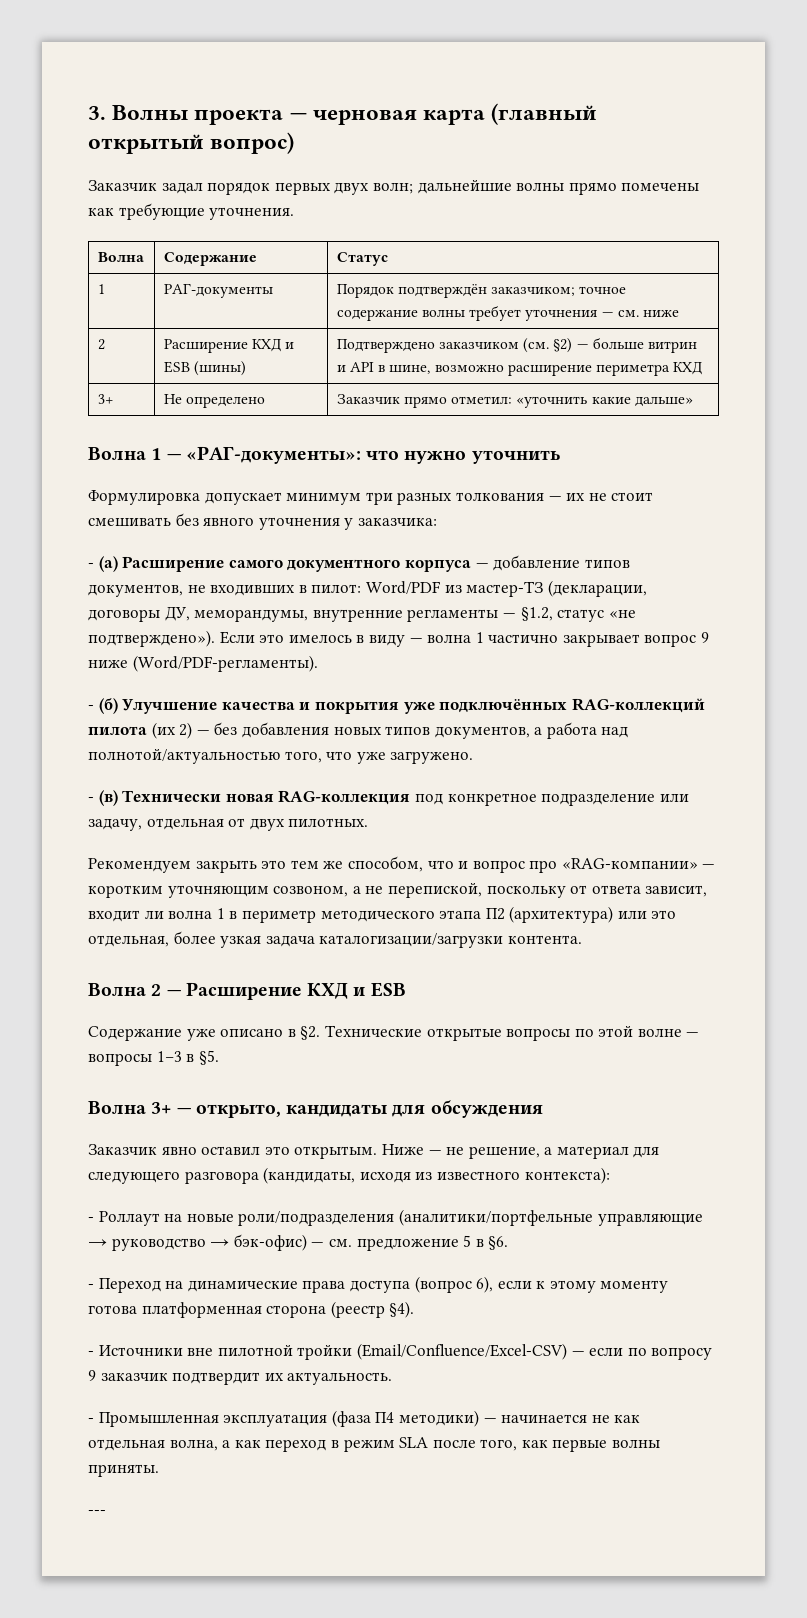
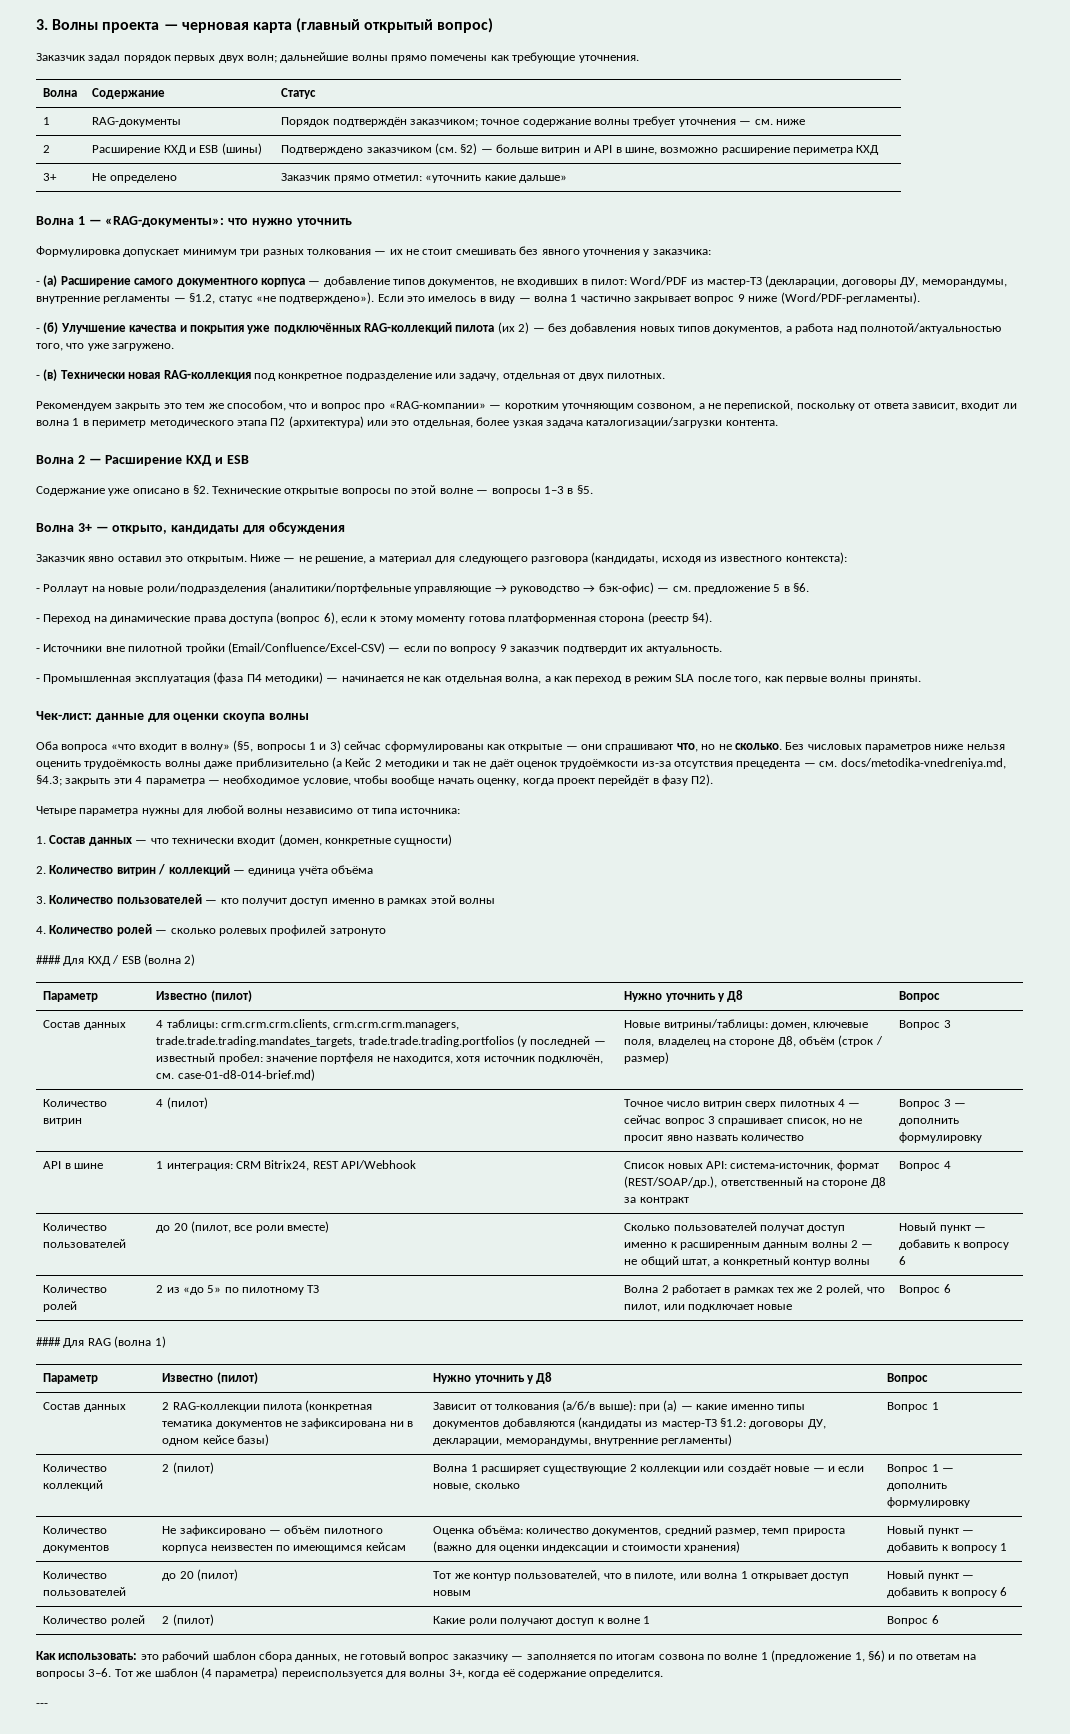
[163,284,273,298] РАГ-документы -> [92,117,182,127] RAG-документы
[185,446,361,464] «РАГ-документы»: -> [105,216,225,227] «RAG-документы»:
(159, 1470) none -> [36,711,309,722] [36,740,1005,752] [36,757,1006,769] [36,774,714,786] [36,805,461,816] [36,834,453,846] [36,864,373,876] [36,894,496,906] [36,924,386,936] [36,954,196,966] [43,991,99,1002] [156,990,252,1002] [624,990,744,1002] [899,991,941,1002] [43,1020,126,1030] [156,1019,460,1030] [156,1035,606,1047] [156,1053,604,1064] [156,1069,315,1081] [624,1019,869,1030] [624,1035,883,1047] [624,1052,670,1064] [899,1020,951,1030] [43,1099,108,1107] [43,1118,83,1126] [156,1097,208,1109] [624,1099,861,1109] [624,1115,863,1126] [624,1135,805,1143] [899,1099,966,1109] [899,1118,960,1126] [899,1132,983,1143] [43,1161,103,1169] [156,1160,417,1171] [624,1160,879,1171] [624,1176,886,1188] [624,1197,689,1205] [899,1161,951,1171] [43,1223,108,1231] [43,1239,127,1248] [156,1221,330,1233] [624,1222,846,1233] [624,1240,874,1250] [624,1256,871,1267] [899,1222,986,1233] [899,1239,1009,1250] [899,1256,907,1265] [43,1285,108,1293] [43,1301,78,1312] [156,1285,320,1295] [624,1284,885,1295] [624,1304,793,1312] [899,1284,951,1295] [36,1336,166,1348] [43,1373,99,1384] [162,1372,258,1384] [433,1372,553,1384] [887,1373,929,1384] [43,1402,126,1412] [162,1400,373,1412] [162,1418,414,1429] [162,1434,269,1446] [433,1400,805,1412] [433,1417,826,1429] [433,1434,733,1446] [887,1402,939,1412] [43,1464,108,1472] [43,1480,104,1491] [162,1462,214,1474] [433,1464,865,1474] [433,1483,520,1491] [887,1464,954,1474] [887,1483,948,1491] [887,1497,971,1508] [43,1526,108,1534] [43,1545,110,1553] [162,1525,383,1536] [162,1542,406,1553] [433,1525,845,1536] [433,1541,741,1553] [887,1525,974,1536] [887,1542,1008,1553] [43,1571,108,1579] [43,1587,127,1596] [162,1569,238,1581] [433,1570,850,1581] [433,1590,472,1596] [887,1570,974,1581] [887,1587,1008,1598] [43,1615,145,1626] [162,1614,214,1626] [433,1616,651,1626] [887,1615,939,1626] [36,1650,977,1662] [36,1667,664,1679] // Чек-лист: данные для оценки скоупа волны // Оба вопроса «что входит в волну» (§5, вопросы 1 и 3) сейчас сформулированы как открытые — они спрашивают что, но не сколько. Без числовых параметров ниже нельзя оценить трудоёмкость волны даже приблизительно (а Кейс 2 методики и так не даёт оценок трудоёмкости из-за отсутствия прецедента — см. docs/metodika-vnedreniya.md, §4.3; закрыть эти 4 параметра — необходимое условие, чтобы вообще начать оценку, когда проект перейдёт в фазу П2). // Четыре параметра нужны для любой волны независимо от типа источника: // 1. Состав данных — что технически входит (домен, конкретные сущности) // 2. Количество витрин / коллекций — единица учёта объёма // 3. Количество пользователей — кто получит доступ именно в рамках этой волны // 4. Количество ролей — сколько ролевых профилей затронуто // #### Для КХД / ESB (волна 2) // Параметр | Известно (пилот) | Нужно уточнить у Д8 | Вопрос // Состав данных | 4 таблицы: crm.crm.crm.clients, crm.crm.crm.managers, trade.trade.trading.mandates_targets, trade.trade.trading.portfolios (у последней — известный пробел: значение портфеля не находится, хотя источник подключён, см. case-01-d8-014-brief.md) | Новые витрины/таблицы: домен, ключевые поля, владелец на стороне Д8, объём (строк / размер) | Вопрос 3 // Количество витрин | 4 (пилот) | Точное число витрин сверх пилотных 4 — сейчас вопрос 3 спрашивает список, но не просит явно назвать количество | Вопрос 3 — дополнить формулировку // API в шине | 1 интеграция: CRM Bitrix24, REST API/Webhook | Список новых API: система-источник, формат (REST/SOAP/др.), ответственный на стороне Д8 за контракт | Вопрос 4 // Количество пользователей | до 20 (пилот, все роли вместе) | Сколько пользователей получат доступ именно к расширенным данным волны 2 — не общий штат, а конкретный контур волны | Новый пункт — добавить к вопросу 6 // Количество ролей | 2 из «до 5» по пилотному ТЗ | Волна 2 работает в рамках тех же 2 ролей, что пилот, или подключает новые | Вопрос 6 // #### Для RAG (волна 1) // Параметр | Известно (пилот) | Нужно уточнить у Д8 | Вопрос // Состав данных | 2 RAG-коллекции пилота (конкретная тематика документов не зафиксирована ни в одном кейсе базы) | Зависит от толкования (а/б/в выше): при (а) — какие именно типы документов добавляются (кандидаты из мастер-ТЗ §1.2: договоры ДУ, декларации, меморандумы, внутренние регламенты) | Вопрос 1 // Количество коллекций | 2 (пилот) | Волна 1 расширяет существующие 2 коллекции или создаёт новые — и если новые, сколько | Вопрос 1 — дополнить формулировку // Количество документов | Не зафиксировано — объём пилотного корпуса неизвестен по имеющимся кейсам | Оценка объёма: количество документов, средний размер, темп прироста (важно для оценки индексации и стоимости хранения) | Новый пункт — добавить к вопросу 1 // Количество пользователей | до 20 (пилот) | Тот же контур пользователей, что в пилоте, или волна 1 открывает доступ новым | Новый пункт — добавить к вопросу 6 // Количество ролей | 2 (пилот) | Какие роли получают доступ к волне 1 | Вопрос 6 // Как использовать: это рабочий шаблон сбора данных, не готовый вопрос заказчику — заполняется по итогам созвона по волне 1 (предложение 1, §6) и по ответам на вопросы 3–6. Тот же шаблон (4 параметра) переиспользуется для волны 3+, когда её содержание определится.

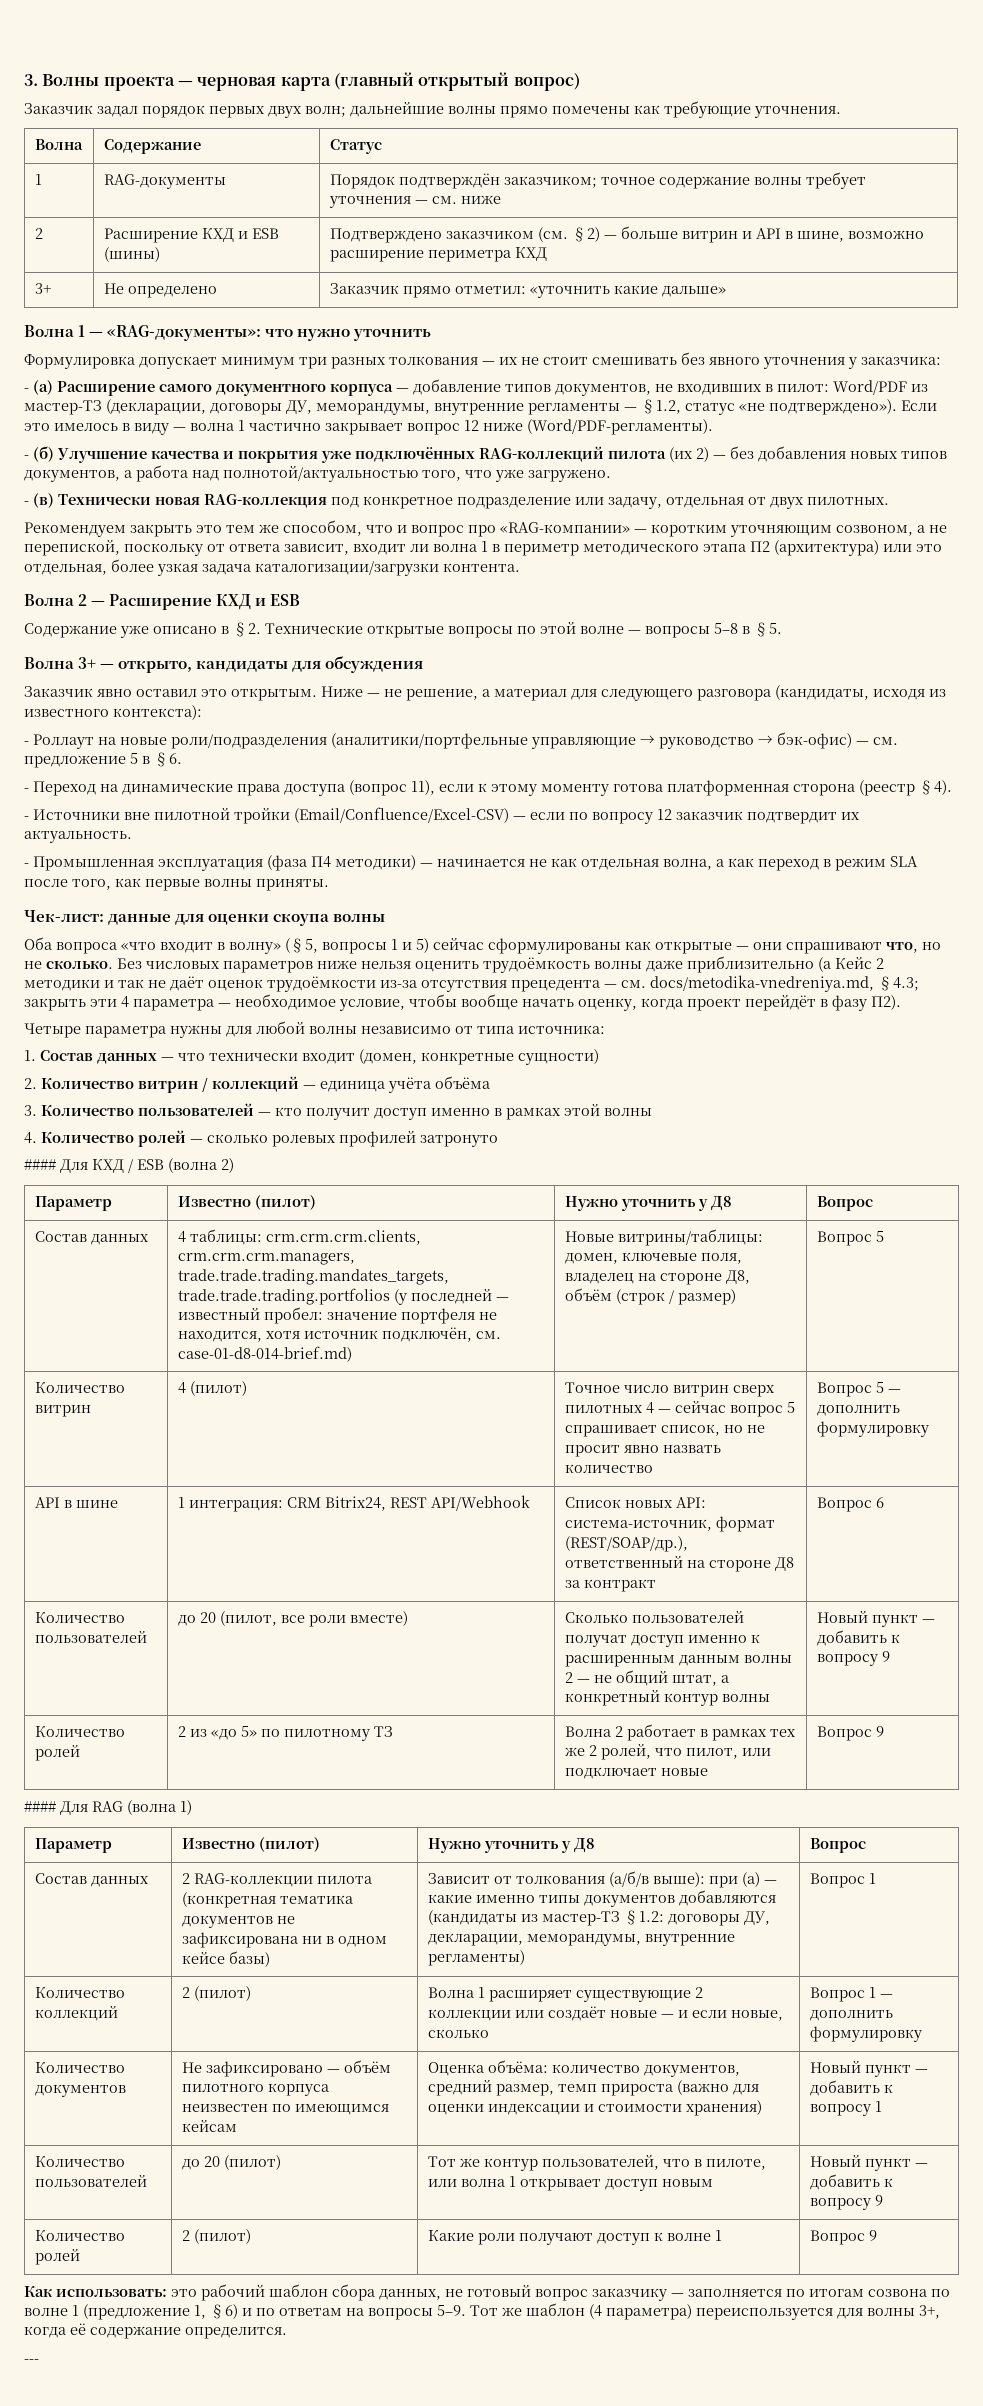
[737,294,745,302] 9 -> [464,420,479,431] 12
[543,486,564,494] 1–3 -> [714,623,738,634] 5–8
[323,612,338,624] 6), -> [411,780,435,795] 11),
[499,644,507,652] 9 -> [657,809,672,820] 12
[329,740,341,752] 3) -> [416,938,429,953] 5)
[943,1020,951,1028] 3 -> [875,1231,884,1242] 5
[707,1116,715,1124] 3 -> [786,1402,795,1413] 5
[943,1099,951,1107] 3 -> [875,1382,884,1393] 5
[943,1161,951,1169] 4 -> [875,1497,884,1508] 6
[899,1256,907,1265] 6 -> [881,1651,890,1662] 9
[943,1284,951,1293] 6 -> [875,1726,884,1737] 9
[1000,1587,1008,1596] 6 -> [874,2195,883,2206] 9
[931,1615,939,1624] 6 -> [868,2230,877,2241] 9
[88,1668,112,1677] 3–6. -> [437,2305,466,2316] 5–9.

